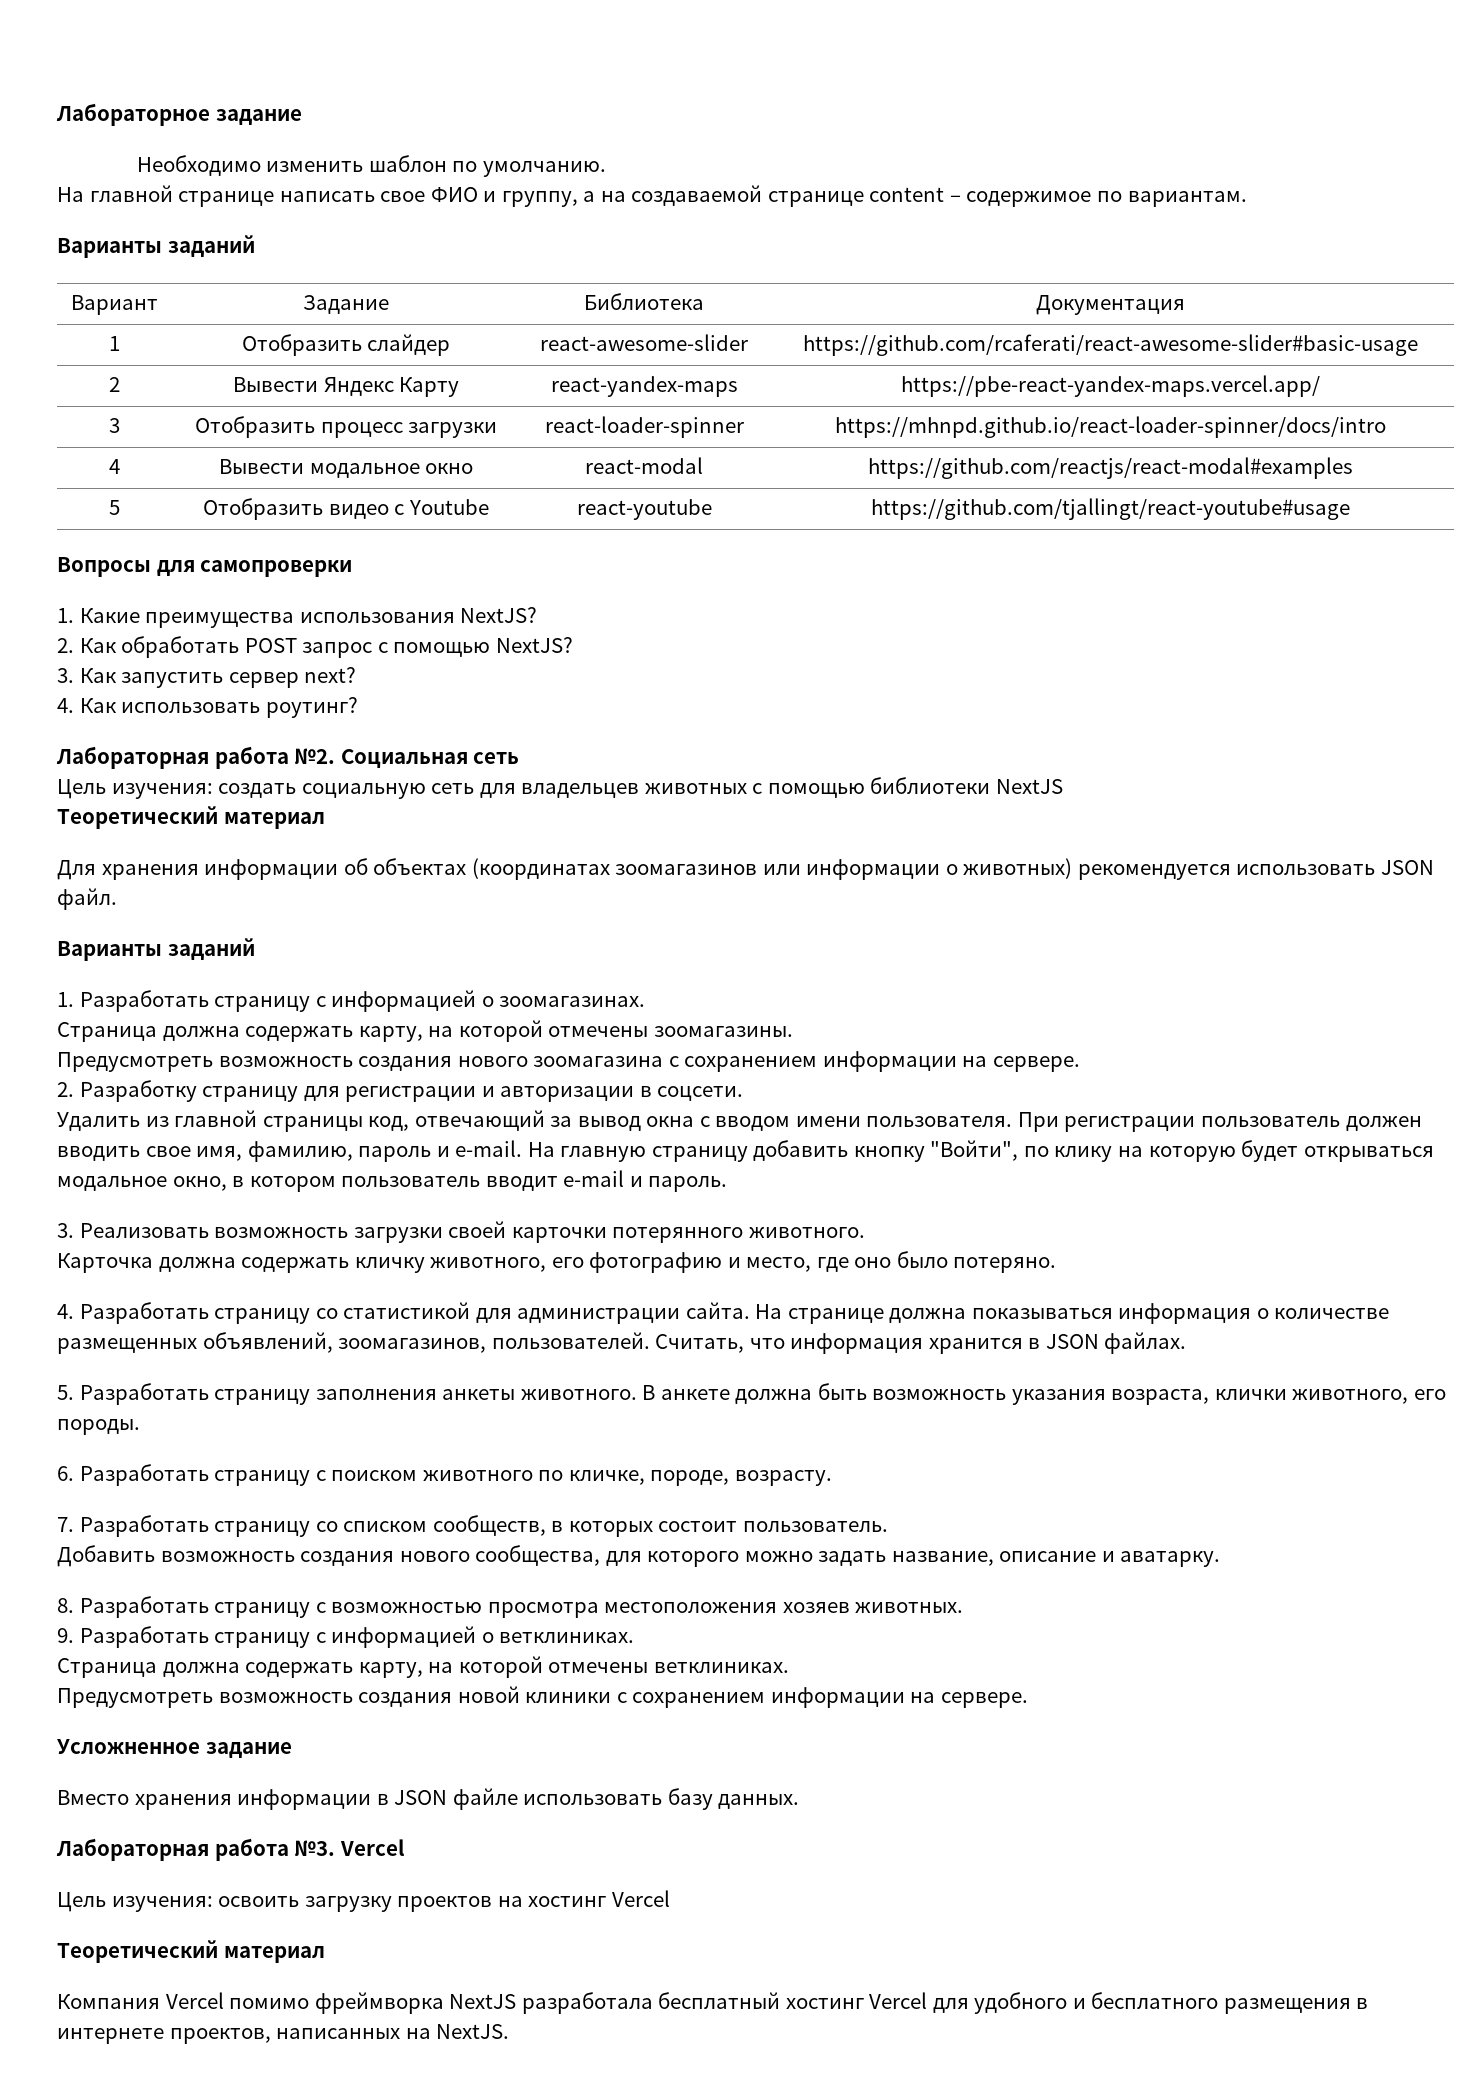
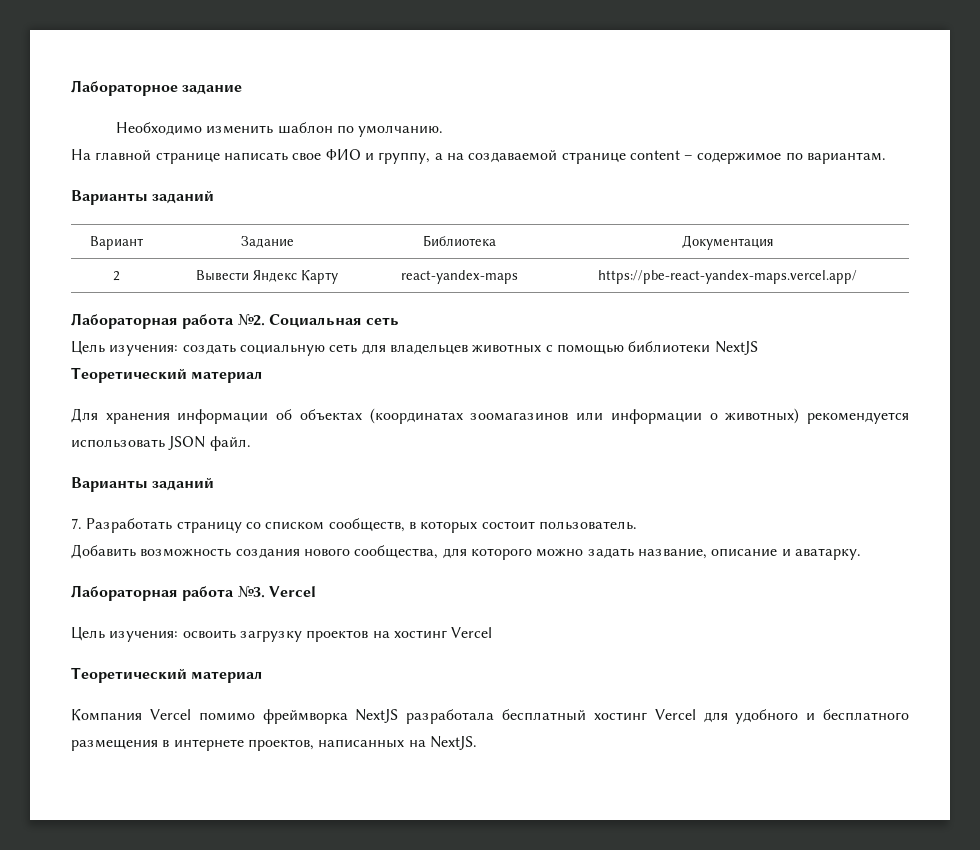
[108,336,120,351] [241,334,451,356] [540,334,748,351] [802,334,1418,356] // 1 | Отобразить слайдер | react-awesome-slider | https://github.com/rcaferati/react-awesome-slider#basic-usage -> (773, 242) none
[108,418,120,433] [194,416,498,438] [544,416,744,438] [834,416,1386,438] [108,459,120,474] [218,459,474,478] [585,457,704,474] [867,457,1353,479] [108,500,120,515] [203,498,489,520] [576,499,712,520] [870,498,1350,520] [57,557,353,577] [57,607,538,628] [57,636,573,658] [57,667,357,688] [57,697,358,718] // 3 | Отобразить процесс загрузки | react-loader-spinner | https://mhnpd.github.io/react-loader-spinner/docs/intro // 4 | Вывести модальное окно | react-modal | https://github.com/reactjs/react-modal#examples // 5 | Отобразить видео с Youtube | react-youtube | https://github.com/tjallingt/react-youtube#usage // Вопросы для самопроверки // 1. Какие преимущества использования NextJS? // 2. Как обработать POST запрос с помощью NextJS? // 3. Как запустить сервер next? // 4. Как использовать роутинг? -> (857, 277) none
[57,990,646,1012] [57,1020,793,1042] [57,1051,1080,1072] [57,1080,744,1102] [57,1110,1422,1132] [57,1140,1434,1162] [57,1170,728,1192] [57,1221,865,1243] [57,1251,1057,1273] [57,1302,1390,1324] [57,1332,1187,1354] [57,1383,1447,1405] [57,1419,140,1435] [57,1464,832,1486] // 1. Разработать страницу с информацией о зоомагазинах. // Страница должна содержать карту, на которой отмечены зоомагазины. // Предусмотреть возможность создания нового зоомагазина с сохранением информации на сервере. // 2. Разработку страницу для регистрации и авторизации в соцсети. // Удалить из главной страницы код, отвечающий за вывод окна с вводом имени пользователя. При регистрации пользователь должен вводить свое имя, фамилию, пароль и e-mail. На главную страницу добавить кнопку "Войти", по клику на которую будет открываться модальное окно, в котором пользователь вводит e-mail и пароль. // 3. Реализовать возможность загрузки своей карточки потерянного животного. // Карточка должна содержать кличку животного, его фотографию и место, где оно было потеряно. // 4. Разработать страницу со статистикой для администрации сайта. На странице должна показываться информация о количестве размещенных объявлений, зоомагазинов, пользователей. Считать, что информация хранится в JSON файлах. // 5. Разработать страницу заполнения анкеты животного. В анкете должна быть возможность указания возраста, клички животного, его породы. // 6. Разработать страницу с поиском животного по кличке, породе, возрасту. -> (215, 484) none
[57,1596,964,1618] [57,1626,635,1648] [57,1656,789,1678] [57,1686,1028,1708] [57,1739,292,1758] [57,1788,800,1810] // 8. Разработать страницу с возможностью просмотра местоположения хозяев животных. // 9. Разработать страницу с информацией о ветклиниках. // Страница должна содержать карту, на которой отмечены ветклиниках. // Предусмотреть возможность создания новой клиники с сохранением информации на сервере. // Усложненное задание // Вместо хранения информации в JSON файле использовать базу данных. -> (861, 554) none

